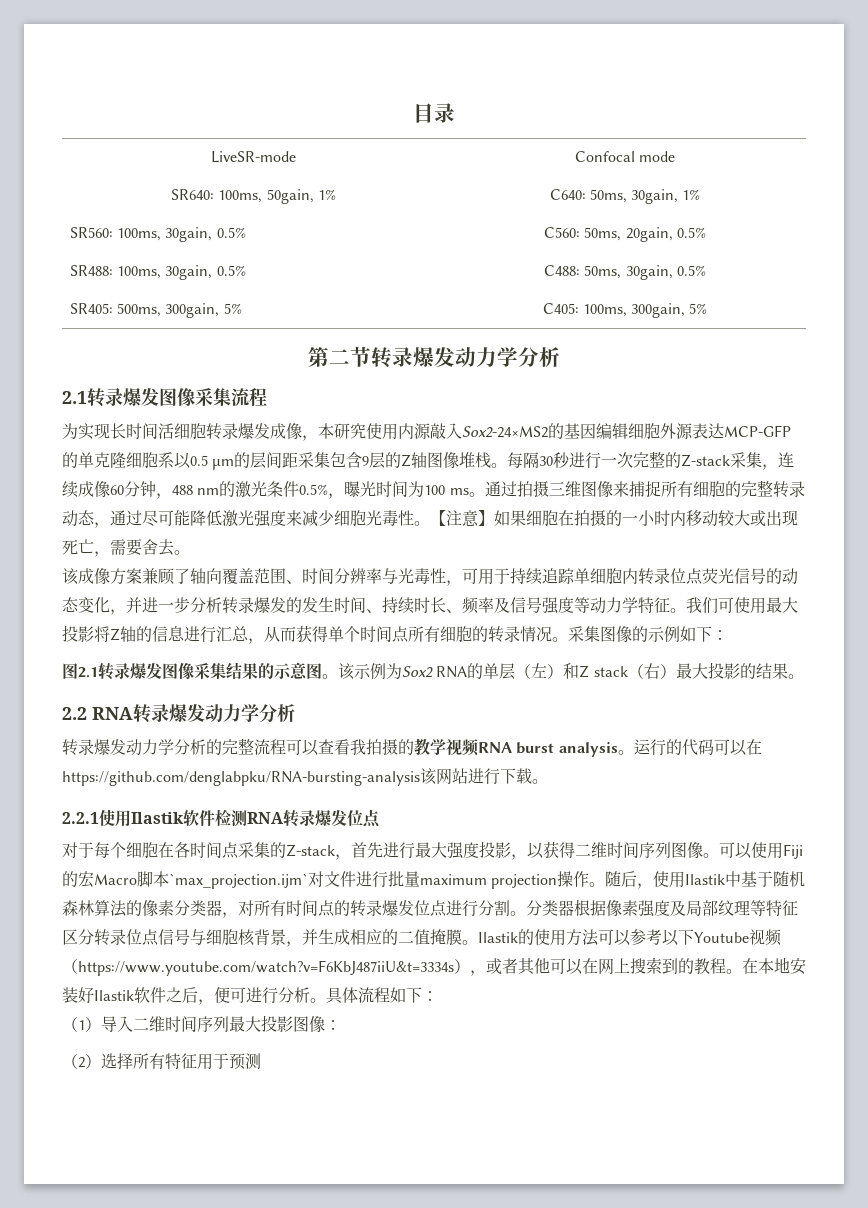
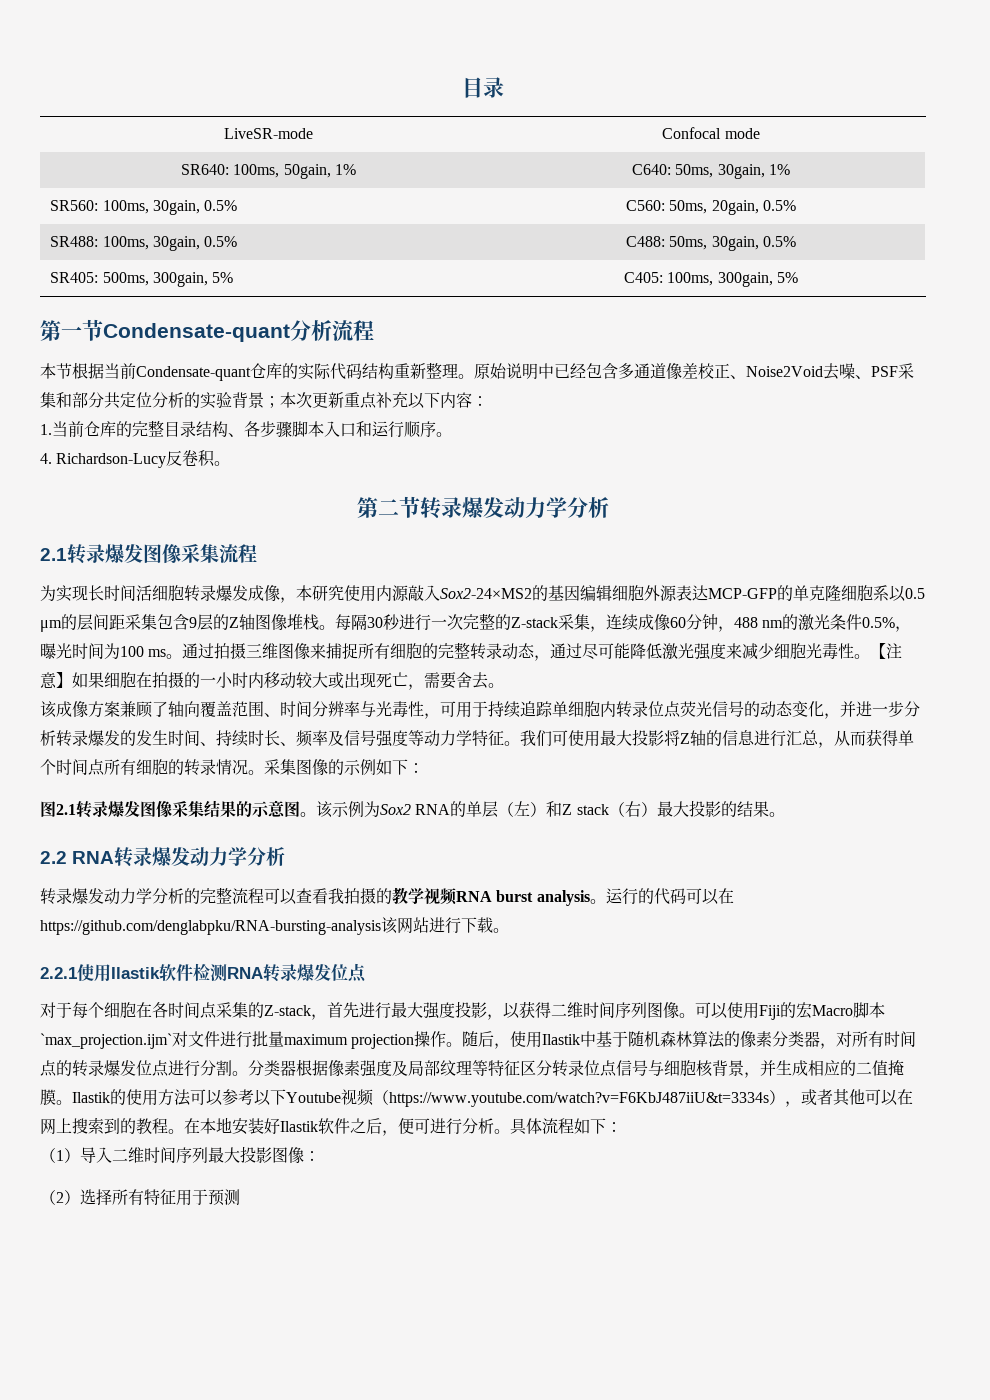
(708, 308) none -> [40,319,374,342] [40,362,914,381] [40,392,488,409] [40,420,452,438] [40,450,231,468] // 第一节Condensate-quant分析流程 // 本节根据当前Condensate-quant仓库的实际代码结构重新整理。原始说明中已经包含多通道像差校正、Noise2Void去噪、PSF采集和部分共定位分析的实验背景；本次更新重点补充以下内容： // 1.当前仓库的完整目录结构、各步骤脚本入口和运行顺序。 // 4. Richardson-Lucy反卷积。

